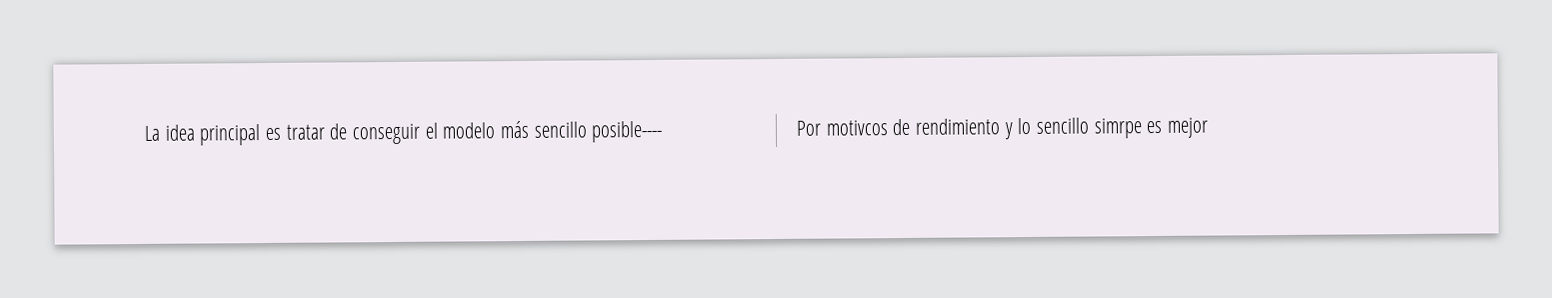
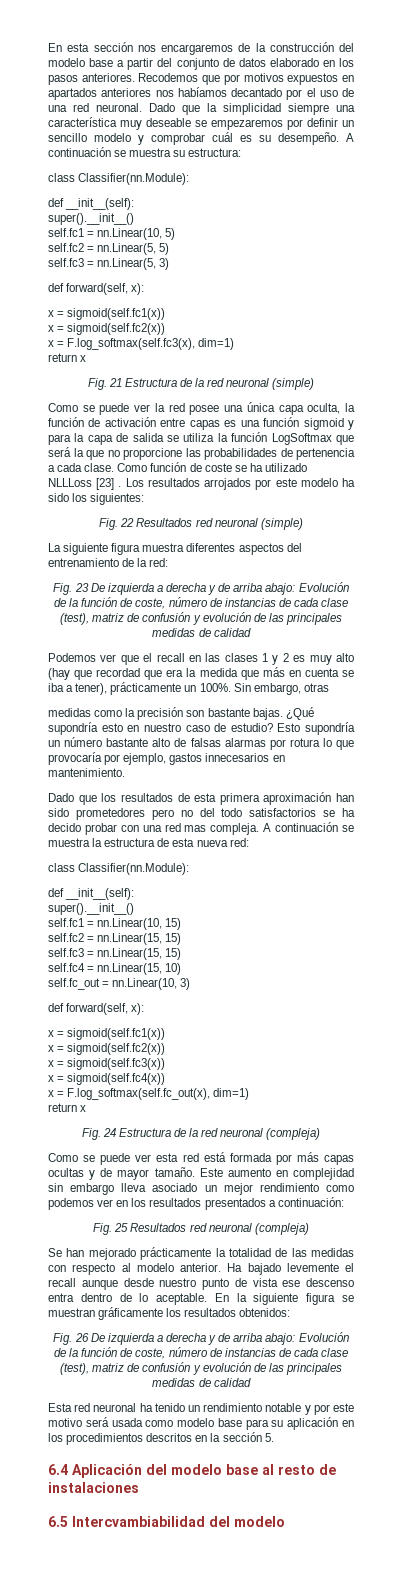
[144,120,663,146] [796,117,1209,140] La idea principal es tratar de conseguir el modelo más sencillo posible---- // Por motivcos de rendimiento y lo sencillo simrpe es mejor -> [48,42,354,55] [48,58,354,70] [48,73,355,85] [48,87,354,100] [48,103,355,115] [48,117,354,130] [48,132,354,145] [48,147,242,157] [48,173,190,185] [48,198,135,210] [48,213,134,225] [48,228,176,240] [48,243,170,255] [48,258,170,270] [48,283,145,295] [48,308,166,320] [48,323,166,335] [48,338,235,350] [48,353,87,362] [87,378,315,390] [48,402,355,415] [48,417,355,430] [48,432,354,445] [48,447,355,460] [48,462,307,472] [48,478,356,490] [48,493,145,505] [99,518,303,530] [48,543,302,555] [48,558,169,567] [53,582,349,595] [53,597,349,609] [60,612,342,625] [152,628,251,637] [48,653,354,665] [48,667,354,680] [48,682,329,695] [48,707,314,720] [48,722,355,735] [48,737,354,750] [48,752,285,765] [48,768,125,777] [48,792,354,805] [48,808,355,820] [48,822,354,835] [48,838,249,847] [48,863,190,875] [48,888,135,900] [48,903,134,915] [48,918,182,930] [48,933,182,945] [48,948,182,960] [48,963,182,975] [48,978,191,990] [48,1003,145,1015] [48,1028,166,1040] [48,1043,166,1055] [48,1058,166,1070] [48,1073,166,1085] [48,1088,250,1100] [48,1103,87,1112] [81,1128,321,1140] [48,1152,354,1165] [48,1167,354,1180] [48,1183,354,1195] [48,1197,344,1210] [93,1223,309,1235] [48,1247,354,1260] [48,1263,354,1275] [48,1278,354,1290] [48,1293,354,1305] [48,1307,291,1320] [53,1332,349,1345] [53,1347,349,1359] [60,1362,342,1375] [152,1378,251,1387] [48,1403,354,1415] [48,1417,354,1430] [48,1432,274,1445] [48,1464,336,1478] [48,1482,139,1493] [48,1516,285,1527] En esta sección nos encargaremos de la construcción del modelo base a partir del conjunto de datos elaborado en los pasos anteriores. Recodemos que por motivos expuestos en apartados anteriores nos habíamos decantado por el uso de una red neuronal. Dado que la simplicidad siempre una característica muy deseable se empezaremos por definir un sencillo modelo y comprobar cuál es su desempeño. A continuación se muestra su estructura: // class Classifier(nn.Module): // def __init__(self): // super().__init__() // self.fc1 = nn.Linear(10, 5) // self.fc2 = nn.Linear(5, 5) // self.fc3 = nn.Linear(5, 3) // def forward(self, x): // x = sigmoid(self.fc1(x)) // x = sigmoid(self.fc2(x)) // x = F.log_softmax(self.fc3(x), dim=1) // return x // Fig. 21 Estructura de la red neuronal (simple) // Como se puede ver la red posee una única capa oculta, la función de activación entre capas es una función sigmoid y para la capa de salida se utiliza la función LogSoftmax que será la que no proporcione las probabilidades de pertenencia a cada clase. Como función de coste se ha utilizado NLLLoss [23] . Los resultados arrojados por este modelo ha sido los siguientes: // Fig. 22 Resultados red neuronal (simple) // La siguiente figura muestra diferentes aspectos del entrenamiento de la red: // Fig. 23 De izquierda a derecha y de arriba abajo: Evolución de la función de coste, número de instancias de cada clase (test), matriz de confusión y evolución de las principales medidas de calidad // Podemos ver que el recall en las clases 1 y 2 es muy alto (hay que recordad que era la medida que más en cuenta se iba a tener), prácticamente un 100%. Sin embargo, otras // medidas como la precisión son bastante bajas. ¿Qué supondría esto en nuestro caso de estudio? Esto supondría un número bastante alto de falsas alarmas por rotura lo que provocaría por ejemplo, gastos innecesarios en mantenimiento. // Dado que los resultados de esta primera aproximación han sido prometedores pero no del todo satisfactorios se ha decido probar con una red mas compleja. A continuación se muestra la estructura de esta nueva red: // class Classifier(nn.Module): // def __init__(self): // super().__init__() // self.fc1 = nn.Linear(10, 15) // self.fc2 = nn.Linear(15, 15) // self.fc3 = nn.Linear(15, 15) // self.fc4 = nn.Linear(15, 10) // self.fc_out = nn.Linear(10, 3) // def forward(self, x): // x = sigmoid(self.fc1(x)) // x = sigmoid(self.fc2(x)) // x = sigmoid(self.fc3(x)) // x = sigmoid(self.fc4(x)) // x = F.log_softmax(self.fc_out(x), dim=1) // return x // Fig. 24 Estructura de la red neuronal (compleja) // Como se puede ver esta red está formada por más capas ocultas y de mayor tamaño. Este aumento en complejidad sin embargo lleva asociado un mejor rendimiento como podemos ver en los resultados presentados a continuación: // Fig. 25 Resultados red neuronal (compleja) // Se han mejorado prácticamente la totalidad de las medidas con respecto al modelo anterior. Ha bajado levemente el recall aunque desde nuestro punto de vista ese descenso entra dentro de lo aceptable. En la siguiente figura se muestran gráficamente los resultados obtenidos: // Fig. 26 De izquierda a derecha y de arriba abajo: Evolución de la función de coste, número de instancias de cada clase (test), matriz de confusión y evolución de las principales medidas de calidad // Esta red neuronal ha tenido un rendimiento notable y por este motivo será usada como modelo base para su aplicación en los procedimientos descritos en la sección 5. // 6.4 Aplicación del modelo base al resto de instalaciones // 6.5 Intercvambiabilidad del modelo

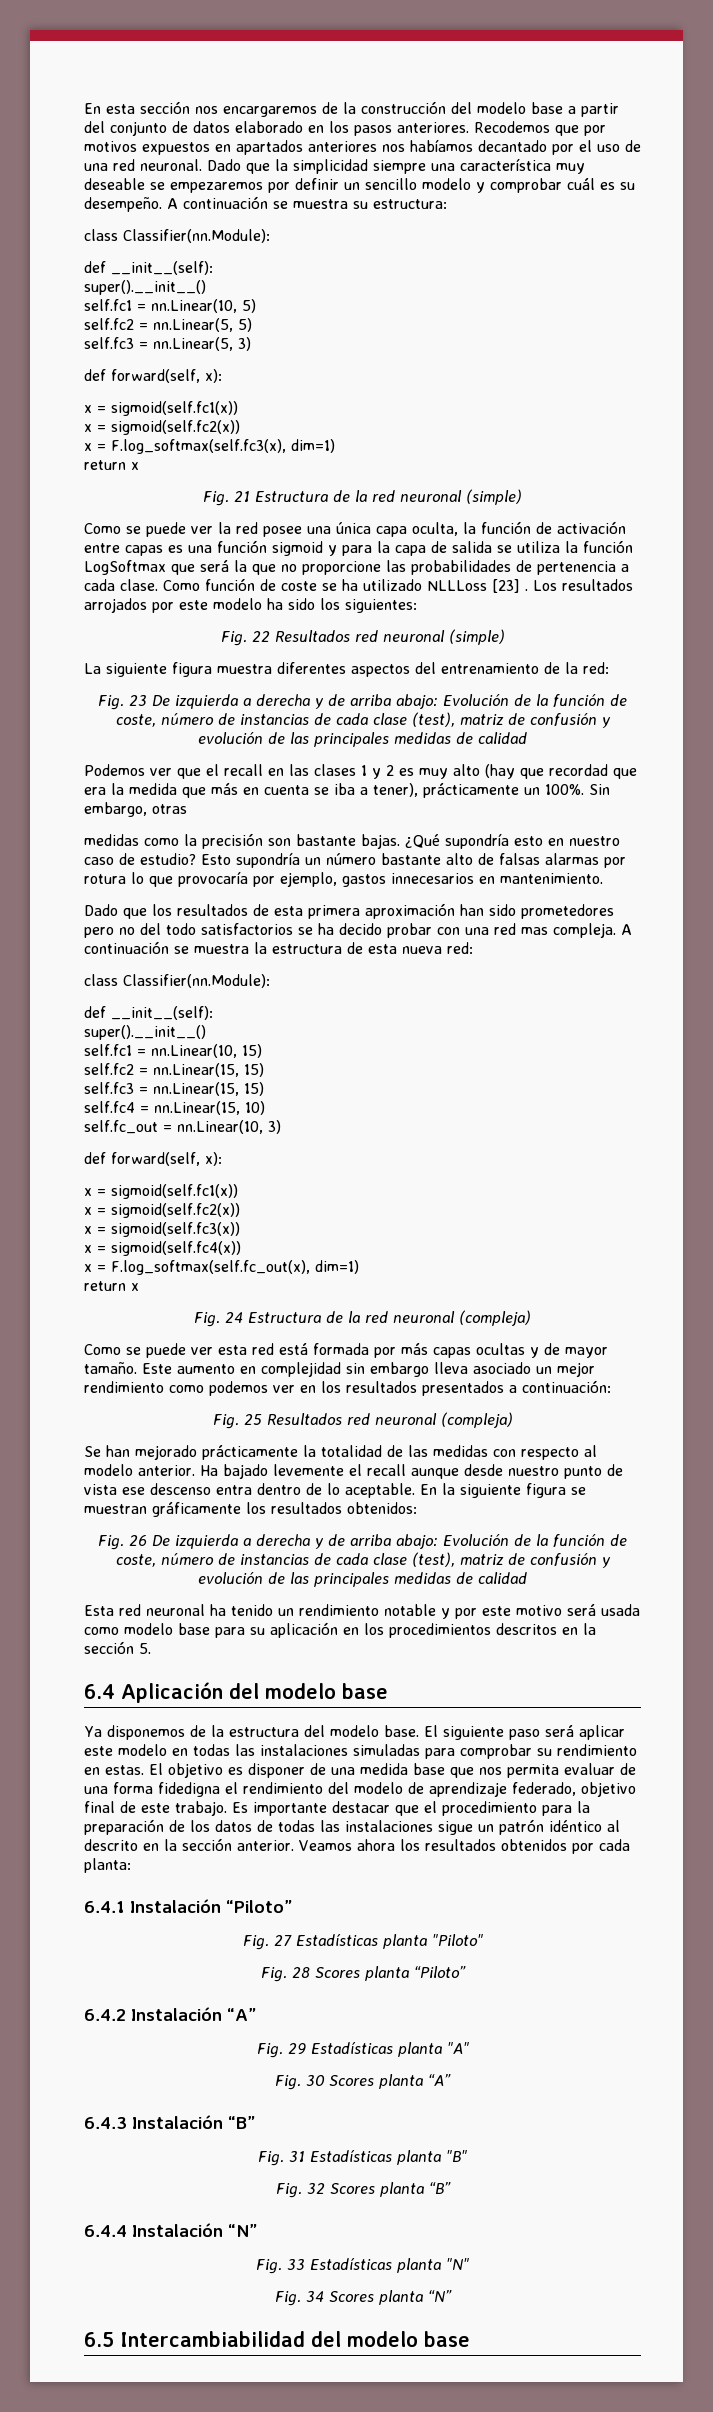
[262,1464,336,1475] [48,1482,139,1493] al resto de instalaciones -> [84,1725,625,1740] [84,1744,637,1759] [84,1763,636,1778] [84,1782,636,1797] [84,1801,590,1816] [84,1819,620,1835] [84,1838,630,1854] [84,1858,131,1873] [84,1899,292,1913] [242,1934,483,1950] [260,1966,466,1982] [84,2007,256,2021] [256,2042,469,2058] [275,2074,452,2090] [84,2115,255,2129] [258,2150,467,2166] [275,2182,451,2198] [84,2223,257,2237] [256,2258,469,2274] [274,2290,452,2306] // Ya disponemos de la estructura del modelo base. El siguiente paso será aplicar este modelo en todas las instalaciones simuladas para comprobar su rendimiento en estas. El objetivo es disponer de una medida base que nos permita evaluar de una forma fidedigna el rendimiento del modelo de aprendizaje federado, objetivo final de este trabajo. Es importante destacar que el procedimiento para la preparación de los datos de todas las instalaciones sigue un patrón idéntico al descrito en la sección anterior. Veamos ahora los resultados obtenidos por cada planta: // 6.4.1 Instalación “Piloto” // Fig. 27 Estadísticas planta "Piloto" // Fig. 28 Scores planta “Piloto” // 6.4.2 Instalación “A” // Fig. 29 Estadísticas planta "A" // Fig. 30 Scores planta “A” // 6.4.3 Instalación “B” // Fig. 31 Estadísticas planta "B" // Fig. 32 Scores planta “B” // 6.4.4 Instalación “N” // Fig. 33 Estadísticas planta "N" // Fig. 34 Scores planta “N”
[72,1516,285,1527] Intercvambiabilidad del modelo -> [120,2331,470,2347] Intercambiabilidad del modelo base

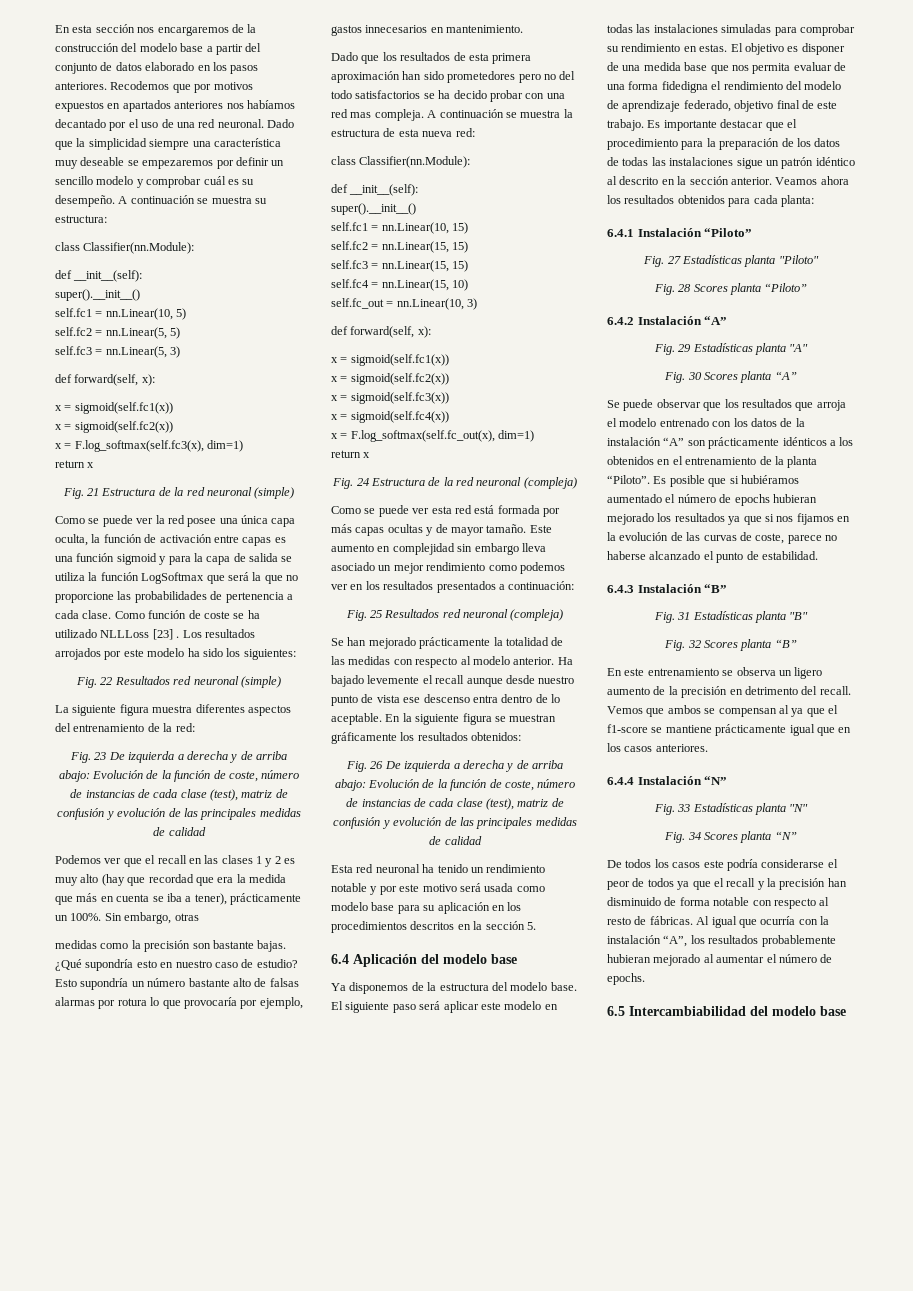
[572,1843,594,1854] por -> [728,198,751,207] para
(452, 2080) none -> [607,399,846,411] [607,418,805,427] [607,437,854,449] [607,456,818,468] [607,475,799,487] [607,494,817,506] [607,513,850,525] [607,532,837,544] [607,551,818,563] // Se puede observar que los resultados que arroja el modelo entrenado con los datos de la instalación “A” son prácticamente idénticos a los obtenidos en el entrenamiento de la planta “Piloto”. Es posible que si hubiéramos aumentado el número de epochs hubieran mejorado los resultados ya que si nos fijamos en la evolución de las curvas de coste, parece no haberse alcanzado el punto de estabilidad.
(451, 2188) none -> [607,667,823,679] [607,686,851,698] [607,705,838,717] [607,724,852,736] [607,743,708,752] // En este entrenamiento se observa un ligero aumento de la precisión en detrimento del recall. Vemos que ambos se compensan al ya que el f1-score se mantiene prácticamente igual que en los casos anteriores.
(452, 2296) none -> [607,859,838,871] [607,878,847,890] [607,897,830,909] [607,916,829,928] [607,935,836,947] [607,954,833,966] [607,973,645,985] // De todos los casos este podría considerarse el peor de todos ya que el recall y la precisión han disminuido de forma notable con respecto al resto de fábricas. Al igual que ocurría con la instalación “A”, los resultados probablemente hubieran mejorado al aumentar el número de epochs.

